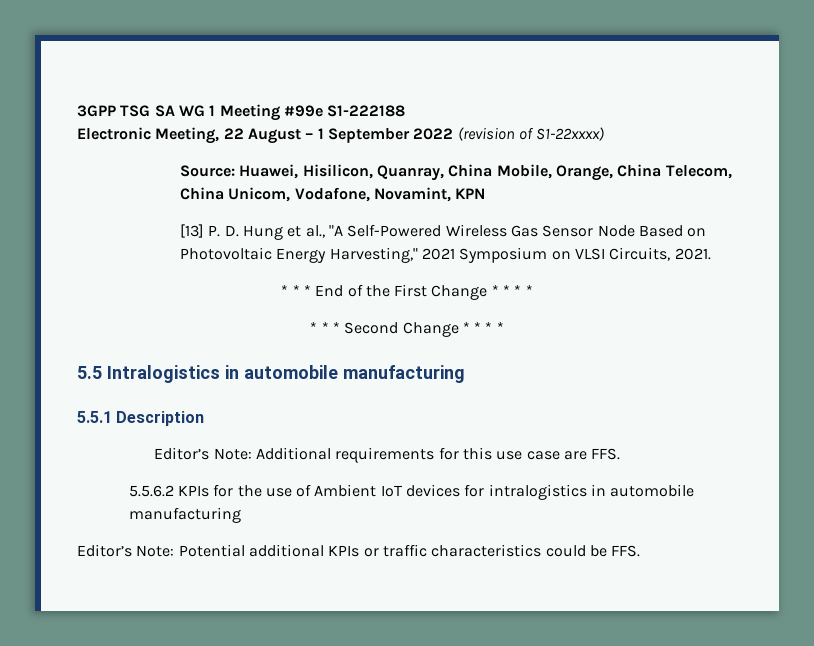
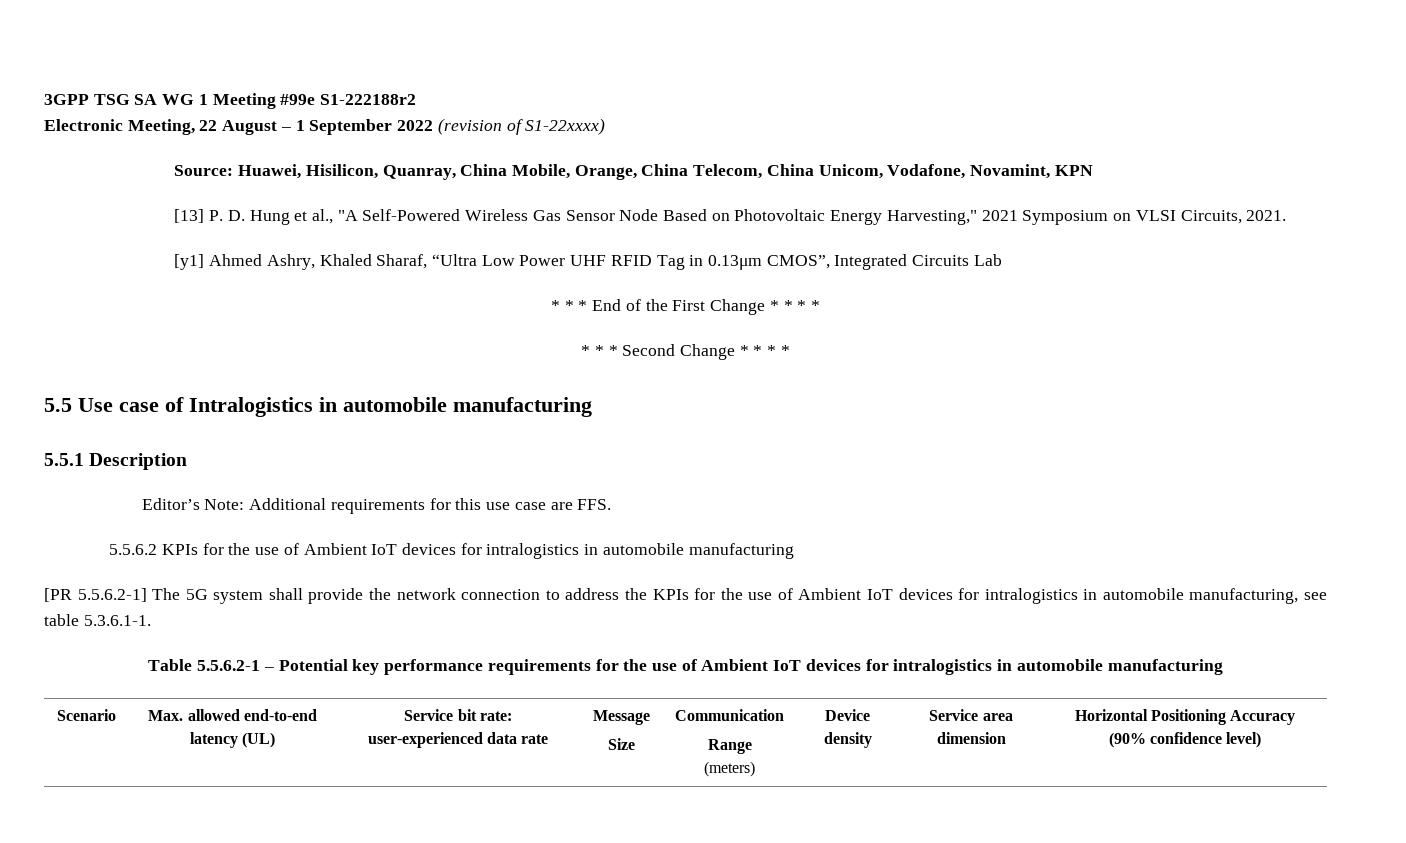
[327,105,406,117] S1-222188 -> [320,94,417,105] S1-222188r2
(711, 254) none -> [174,254,1002,270] // [y1] Ahmed Ashry, Khaled Sharaf, “Ultra Low Power UHF RFID Tag in 0.13μm CMOS”, Integrated Circuits Lab
(102, 372) none -> [78,397,184,412] Use case of
[77,544,641,557] Editor’s Note: Potential additional KPIs or traffic characteristics could be FFS. -> [44,588,1328,604] [44,614,151,626] [148,659,1223,675] [57,709,116,721] [148,709,317,721] [189,732,276,748] [404,709,512,721] [367,732,549,748] [592,710,650,725] [607,738,635,750] [675,709,784,721] [707,739,752,754] [704,761,755,777] [825,709,870,721] [823,732,872,748] [929,709,1013,721] [936,732,1006,744] [1074,709,1296,725] [1108,732,1262,748] [PR 5.5.6.2-1] The 5G system shall provide the network connection to address the KPIs for the use of Ambient IoT devices for intralogistics in automobile manufacturing, see table 5.3.6.1-1. // Table 5.5.6.2-1 – Potential key performance requirements for the use of Ambient IoT devices for intralogistics in automobile manufacturing // Scenario | Max. allowed end-to-end latency (UL) | Service bit rate: user-experienced data rate | Message // Size | Communication // Range // (meters) | Device density | Service area dimension | Horizontal Positioning Accuracy (90% confidence level)

